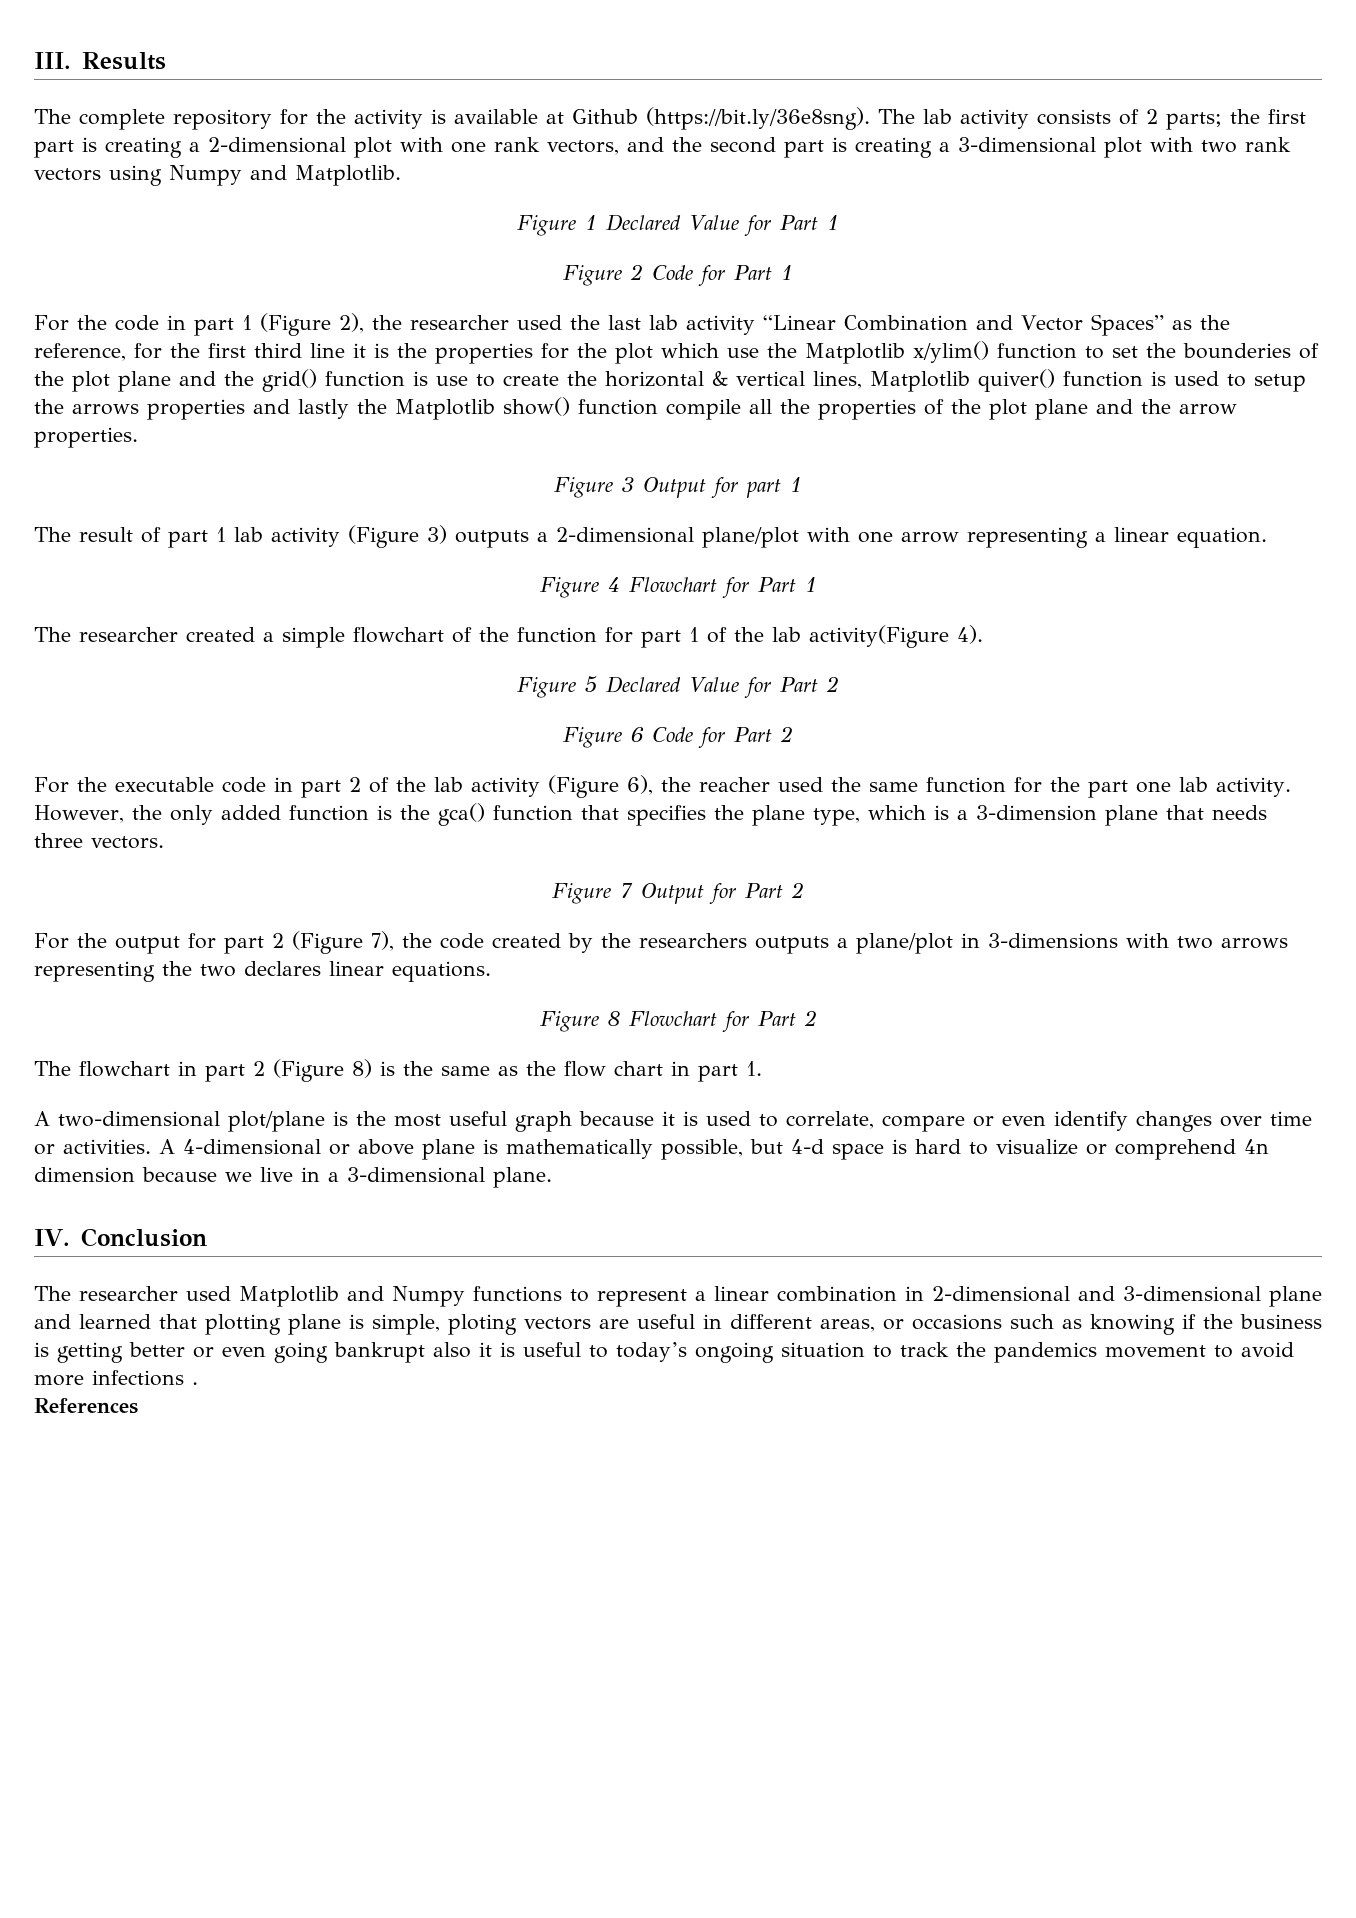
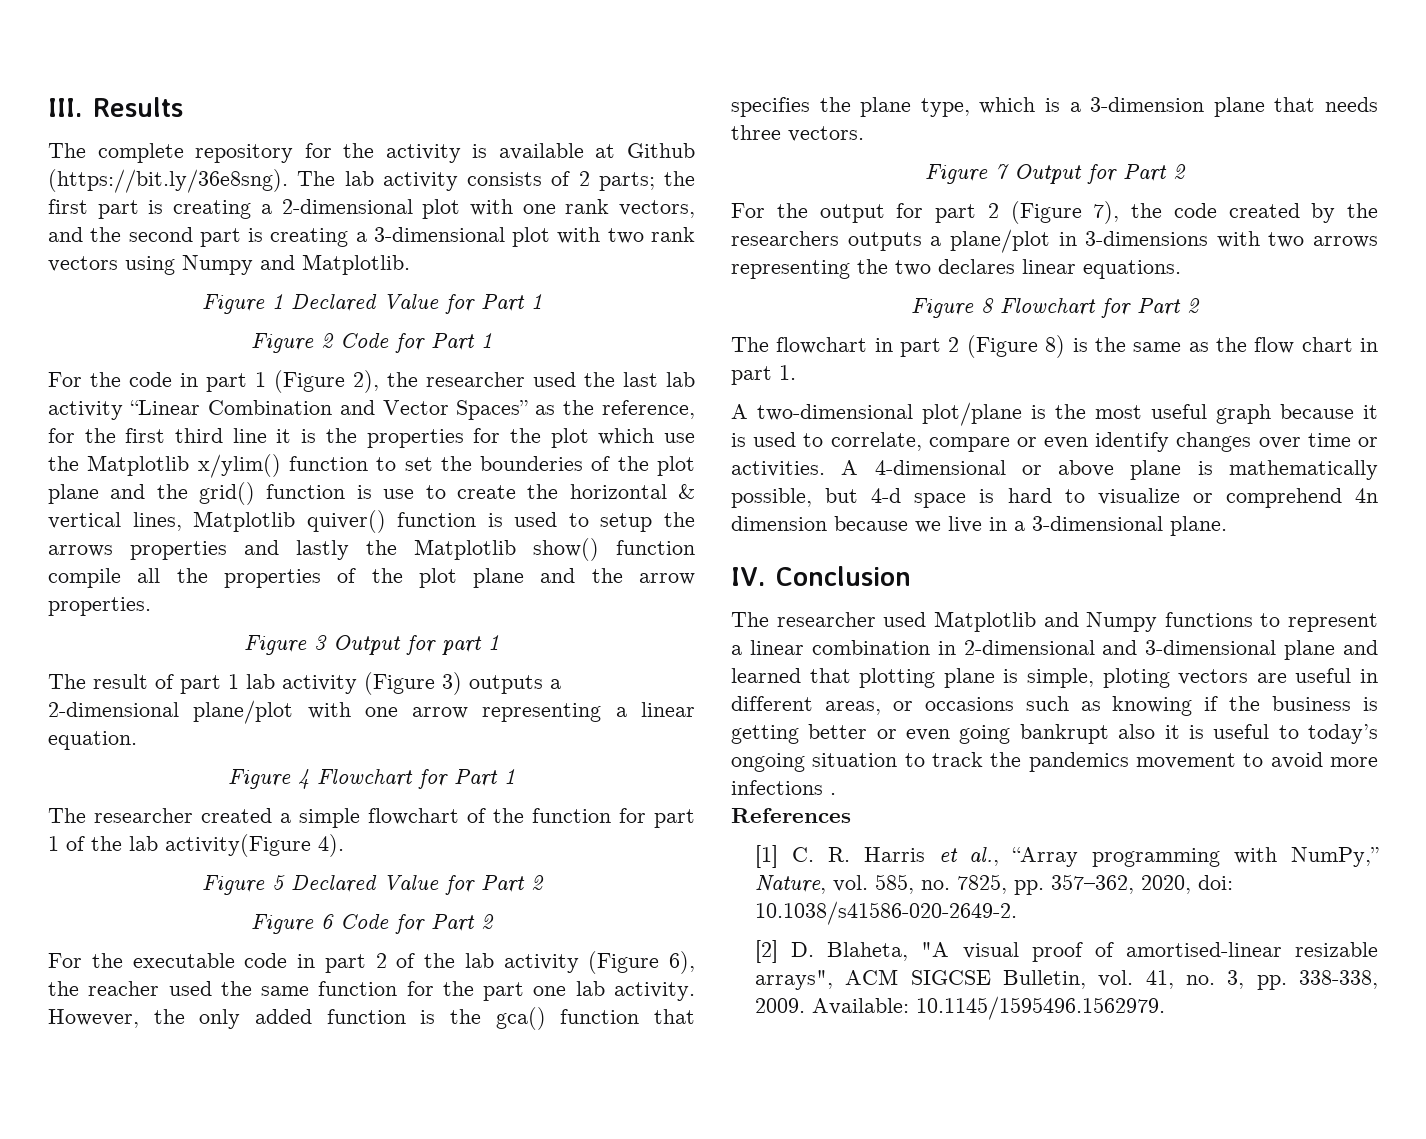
(138, 1406) none -> [755,845,1379,868] [755,874,1234,895] [755,901,1018,925] [755,940,1378,963] [755,969,1378,990] [755,996,1166,1020] // [1] C. R. Harris et al., “Array programming with NumPy,” Nature, vol. 585, no. 7825, pp. 357–362, 2020, doi: 10.1038/s41586-020-2649-2. // [2] D. Blaheta, "A visual proof of amortised-linear resizable arrays", ACM SIGCSE Bulletin, vol. 41, no. 3, pp. 338-338, 2009. Available: 10.1145/1595496.1562979.

